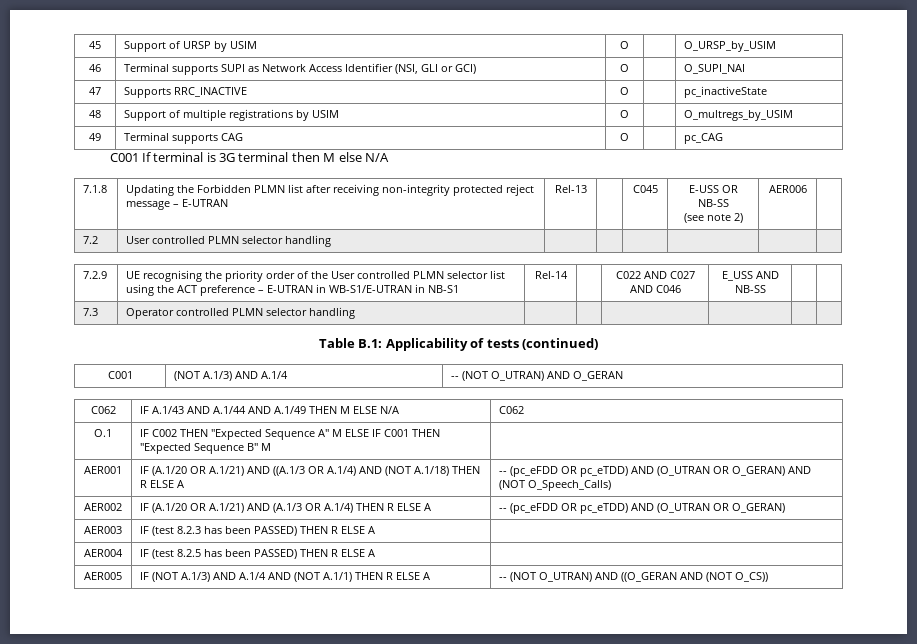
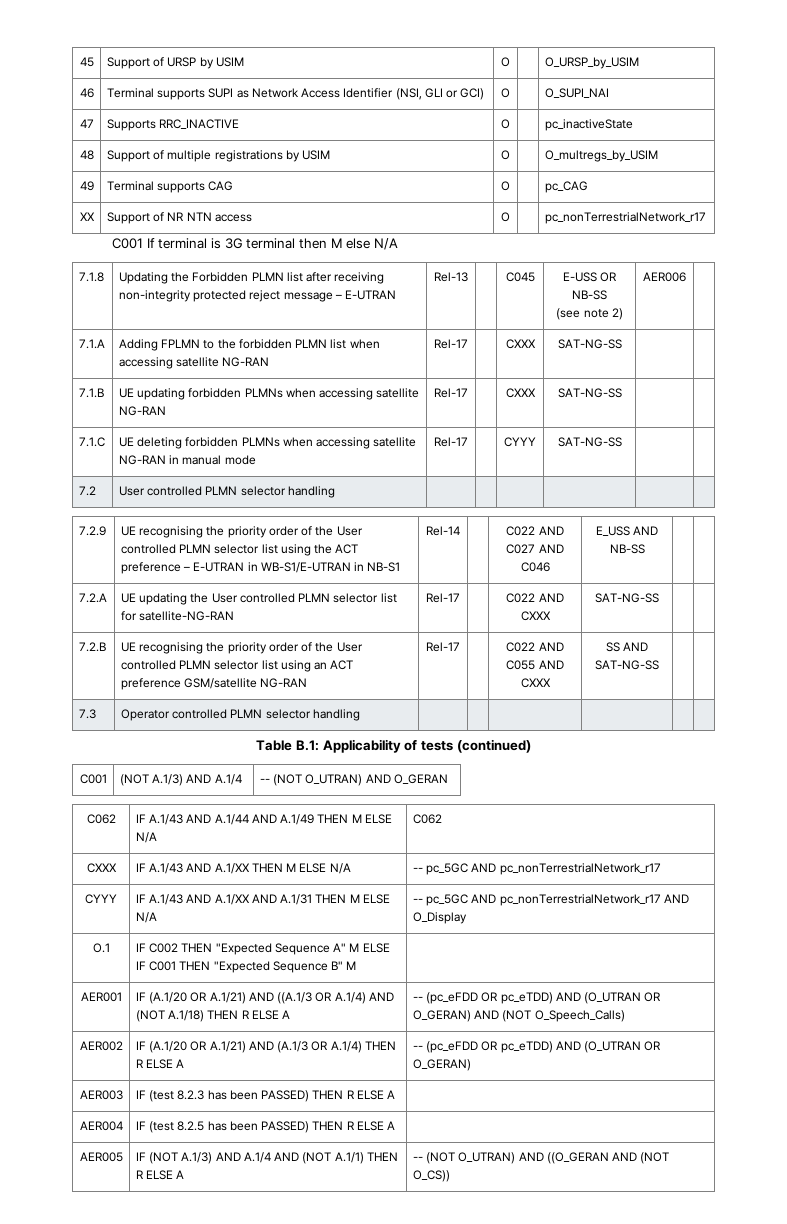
(724, 138) none -> [79,212,95,221] [106,212,252,224] [501,212,510,222] [544,212,706,224] // XX | Support of NR NTN access | O | | pc_nonTerrestrialNetwork_r17
(807, 189) none -> [78,339,105,349] [118,339,380,351] [118,357,270,369] [434,339,468,349] [505,339,536,349] [557,339,622,349] [78,388,104,398] [118,388,420,400] [118,406,166,416] [434,388,468,398] [505,388,536,398] [557,388,622,398] [78,437,105,447] [118,437,417,449] [118,455,256,465] [434,437,468,447] [504,437,536,447] [557,437,622,447] // 7.1.A | Adding FPLMN to the forbidden PLMN list when accessing satellite NG-RAN | Rel-17 | | CXXX | SAT-NG-SS | | // 7.1.B | UE updating forbidden PLMNs when accessing satellite NG-RAN | Rel-17 | | CXXX | SAT-NG-SS | | // 7.1.C | UE deleting forbidden PLMNs when accessing satellite NG-RAN in manual mode | Rel-17 | | CYYY | SAT-NG-SS | |
(766, 289) none -> [78,593,107,603] [120,593,397,605] [120,611,235,621] [426,593,460,603] [506,593,564,603] [520,611,551,621] [595,593,659,603] [78,642,106,652] [120,642,363,654] [120,660,354,672] [120,678,308,690] [426,642,460,652] [506,642,564,652] [506,660,564,670] [520,678,551,688] [605,642,649,652] [595,660,659,670] // 7.2.A | UE updating the User controlled PLMN selector list for satellite-NG-RAN | Rel-17 | | C022 AND CXXX | SAT-NG-SS | | // 7.2.B | UE recognising the priority order of the User controlled PLMN selector list using an ACT preference GSM/satellite NG-RAN | Rel-17 | | C022 AND C055 AND CXXX | SS AND SAT-NG-SS | |
(525, 410) none -> [86,863,117,873] [135,863,351,874] [412,863,661,875] [85,894,117,904] [135,894,390,905] [135,912,157,923] [412,894,689,906] [412,912,467,924] // CXXX | IF A.1/43 AND A.1/XX THEN M ELSE N/A | -- pc_5GC AND pc_nonTerrestrialNetwork_r17 // CYYY | IF A.1/43 AND A.1/XX AND A.1/31 THEN M ELSE N/A | -- pc_5GC AND pc_nonTerrestrialNetwork_r17 AND O_Display

